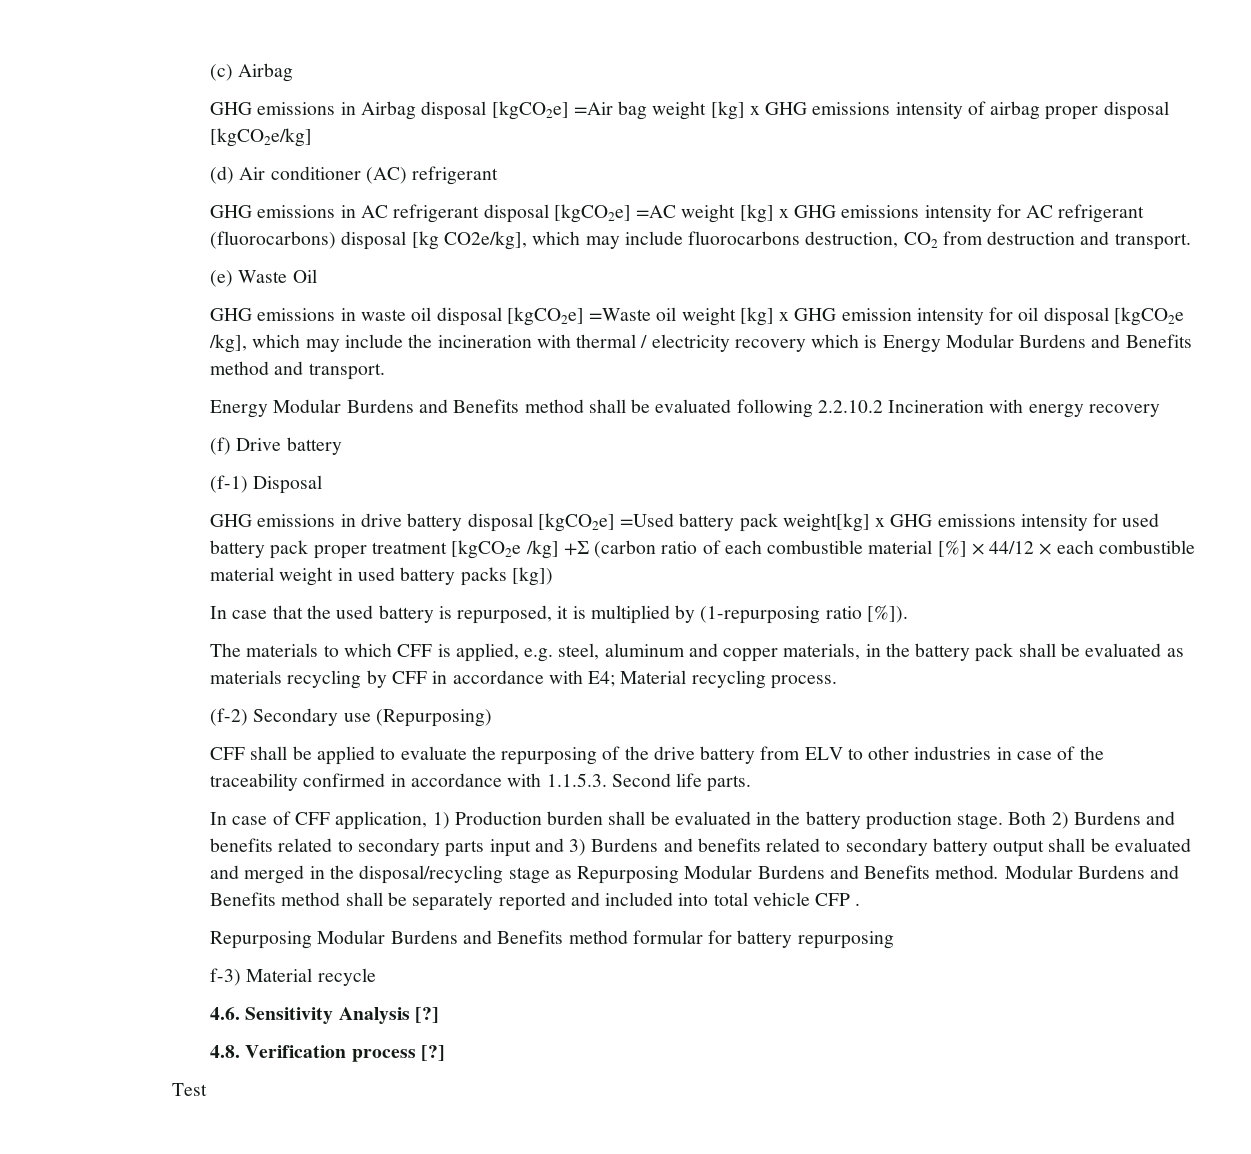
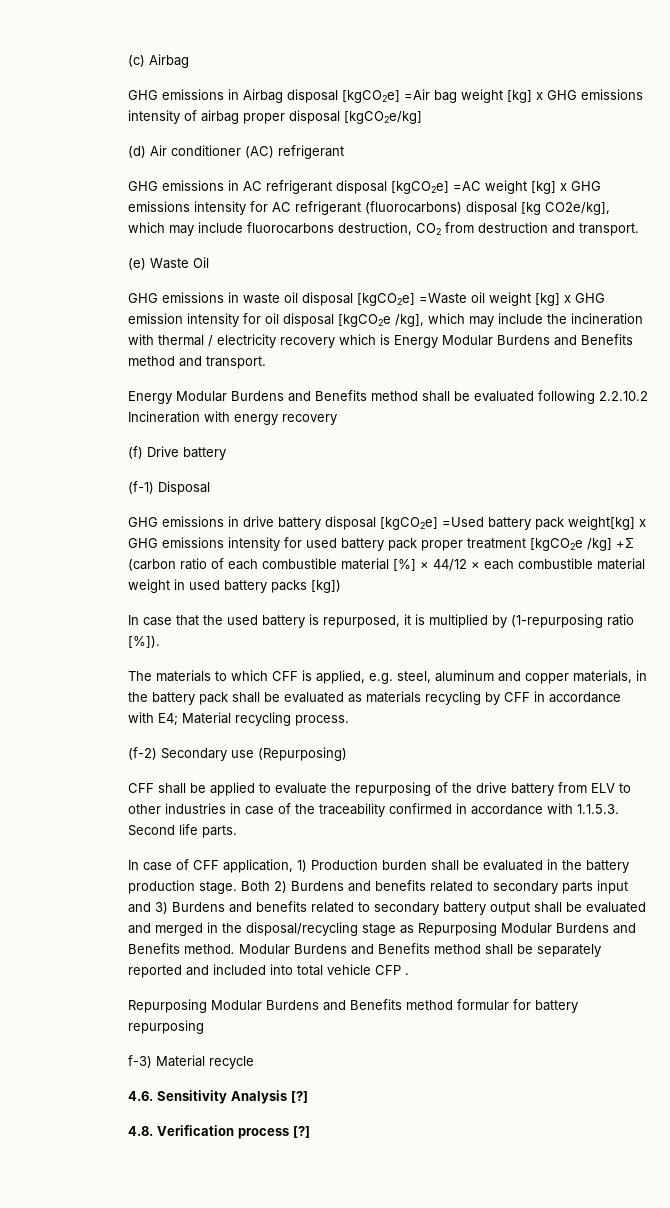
[171,1083,207,1096] // Test -> (310, 1132) none

